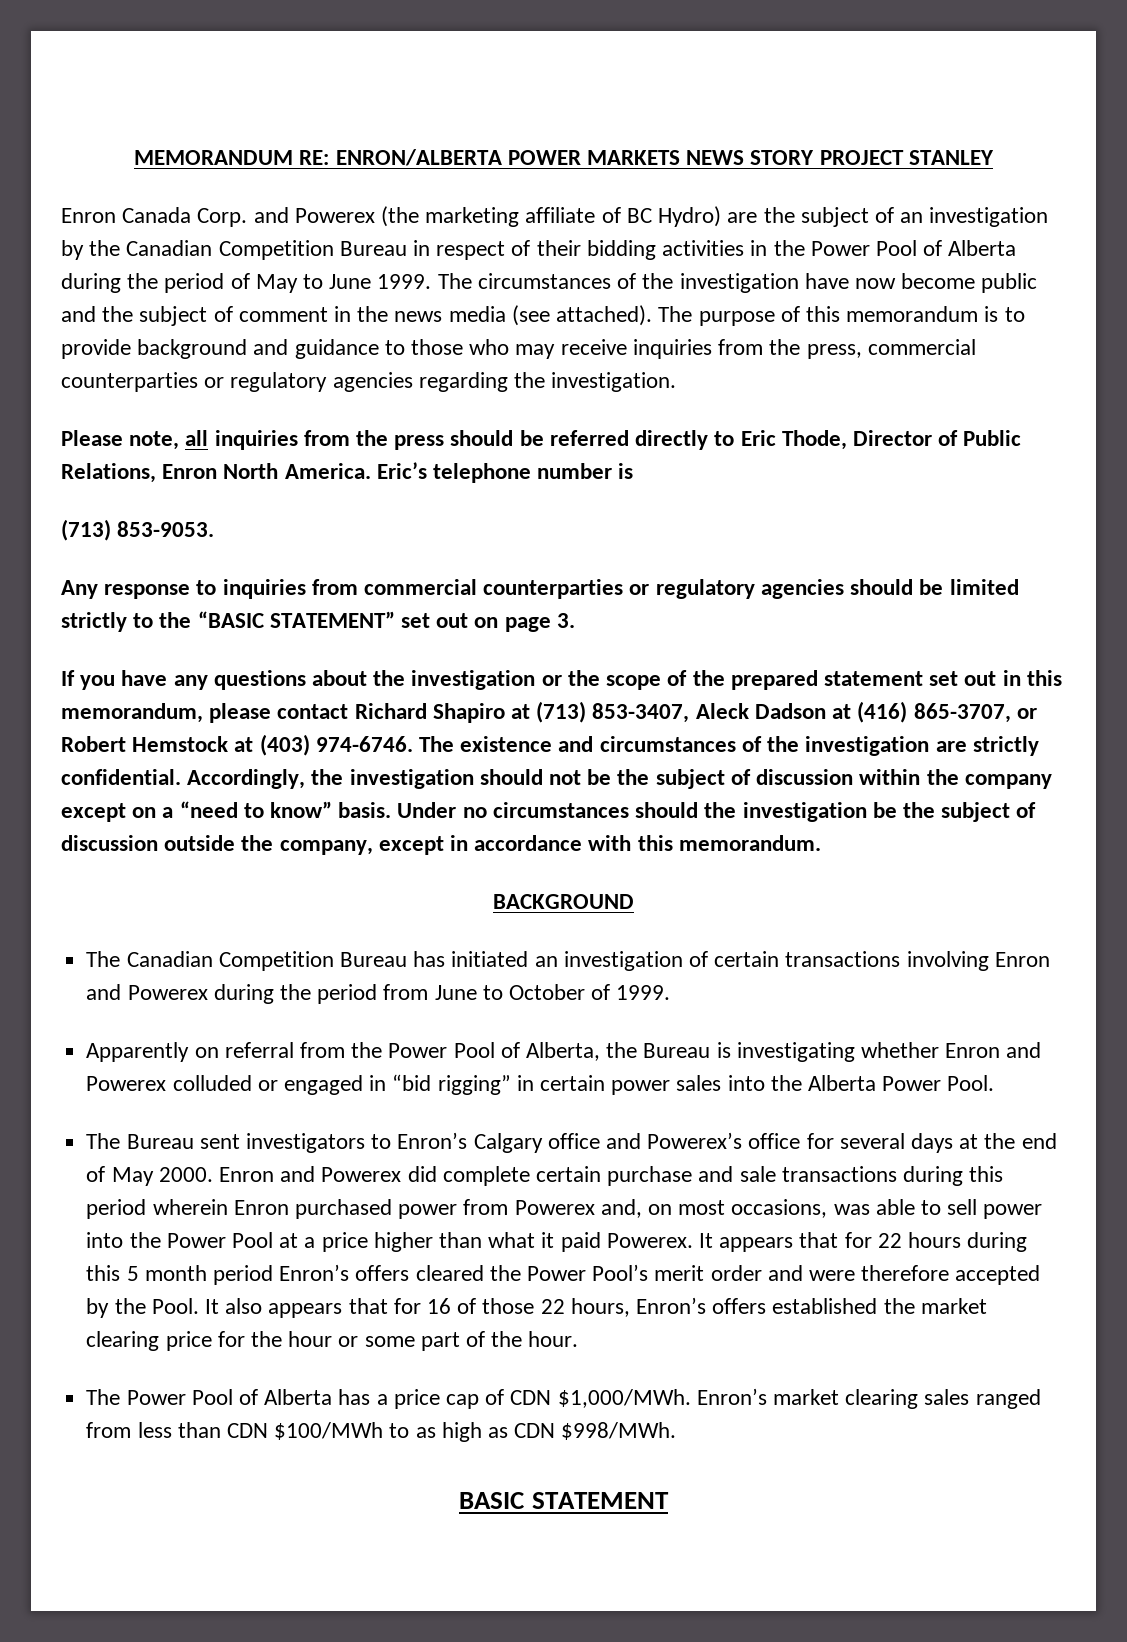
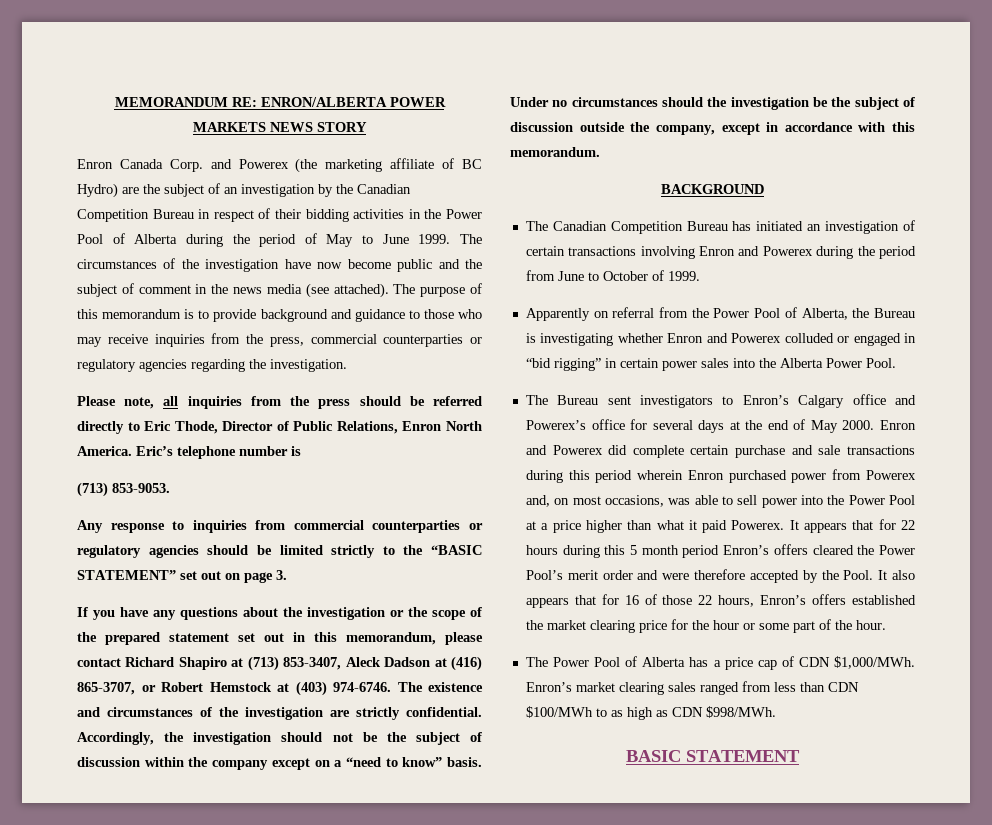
[819,150,994,165] PROJECT STANLEY -> (367, 127) none

